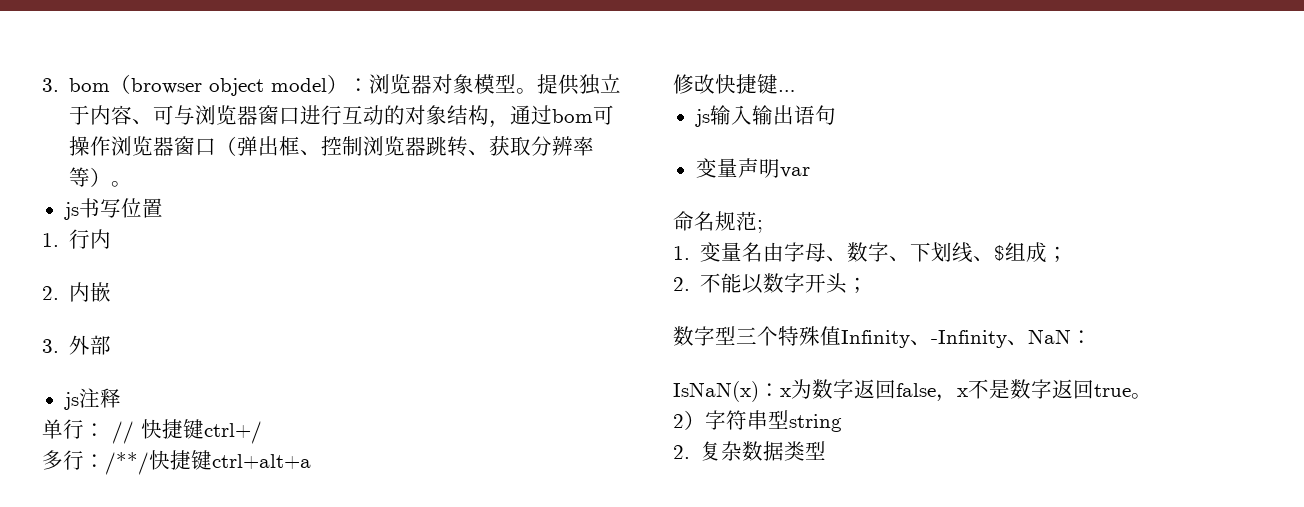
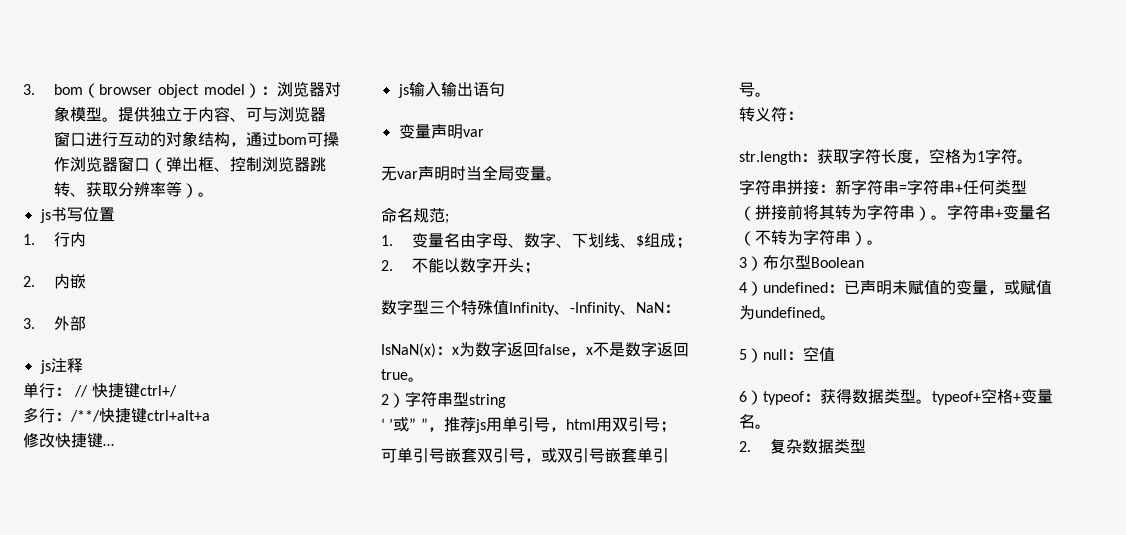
(810, 172) none -> [381,165,562,181] // 无var声明时当全局变量。
(842, 423) none -> [381,416,676,433] [381,447,669,463] [739,82,771,97] [739,106,803,122] [739,148,1033,165] [739,179,1027,195] [739,204,1051,221] [739,229,883,246] [739,254,864,271] [739,280,1052,296] [739,305,836,320] [739,346,835,363] [739,388,1053,405] [739,414,771,429] // ‘ ’或” ”，推荐js用单引号，html用双引号； // 可单引号嵌套双引号，或双引号嵌套单引号。 // 转义符： // str.length：获取字符长度，空格为1字符。 // 字符串拼接：新字符串=字符串+任何类型（拼接前将其转为字符串）。字符串+变量名（不转为字符串）。 // 3）布尔型Boolean // 4）undefined：已声明未赋值的变量，或赋值为undefined。 // 5）null：空值 // 6）typeof：获得数据类型。typeof+空格+变量名。

